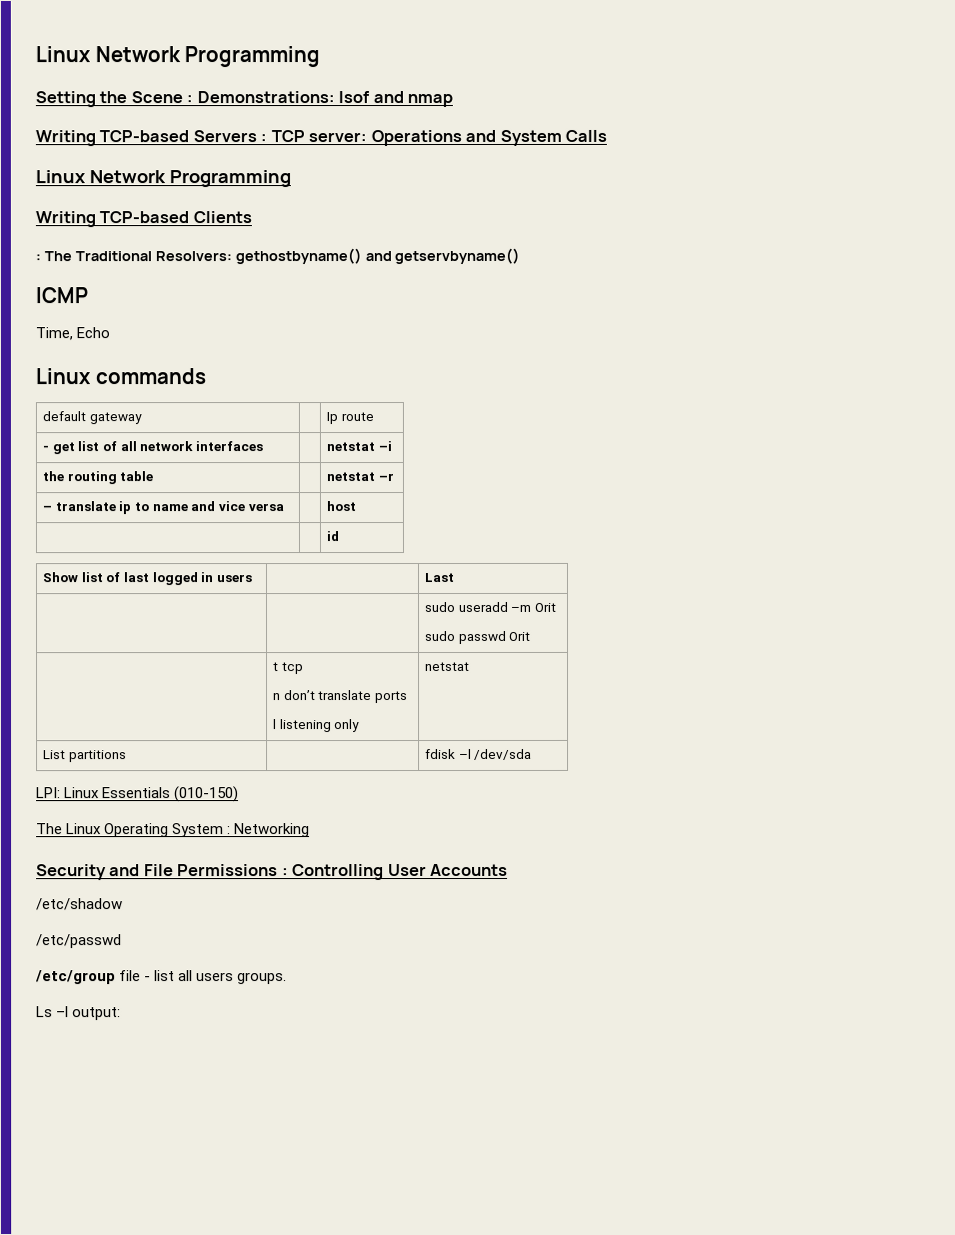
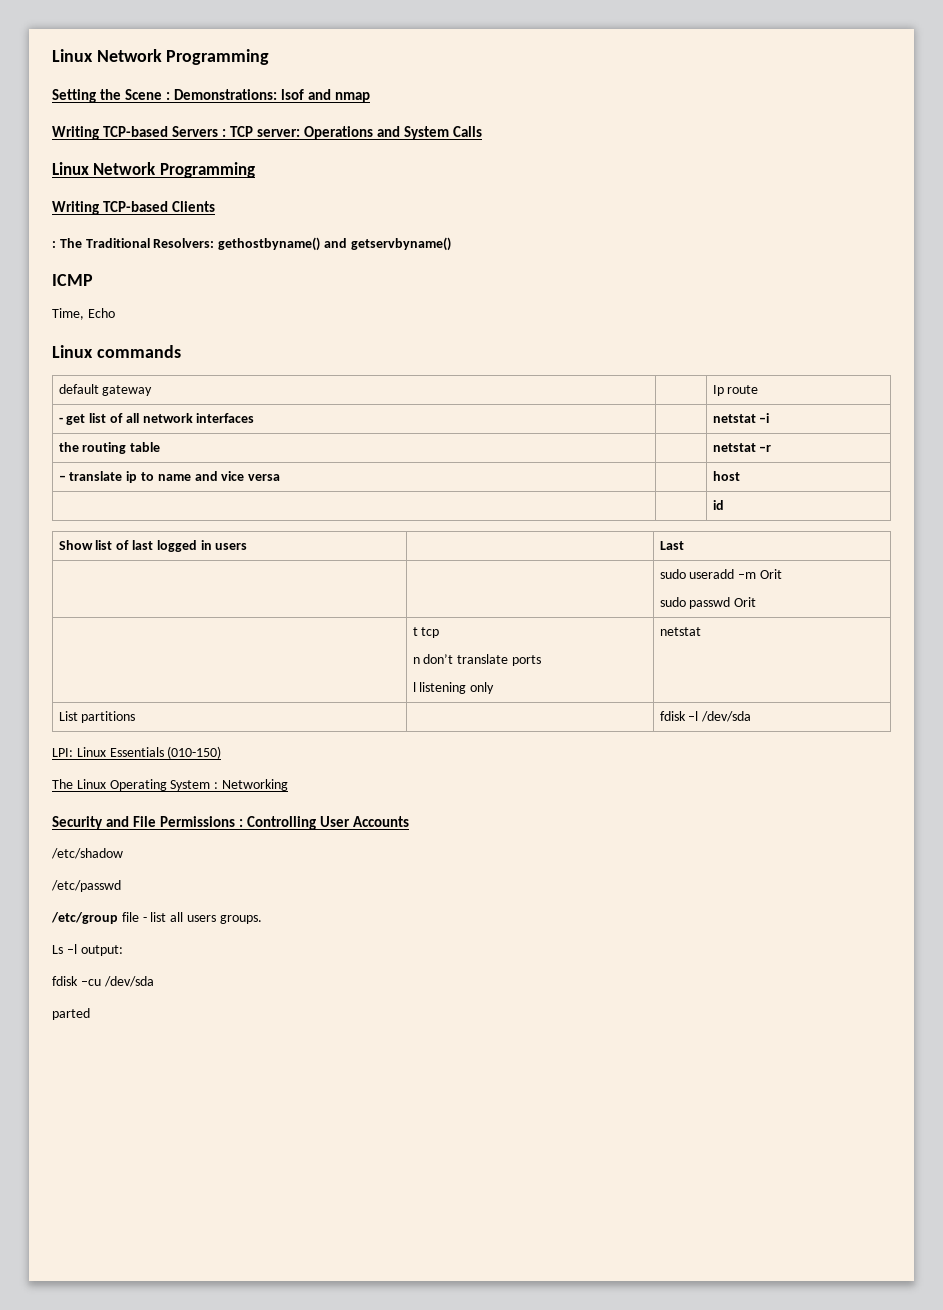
(122, 1014) none -> [52,976,154,987] [52,1008,90,1020] // fdisk –cu /dev/sda // parted

